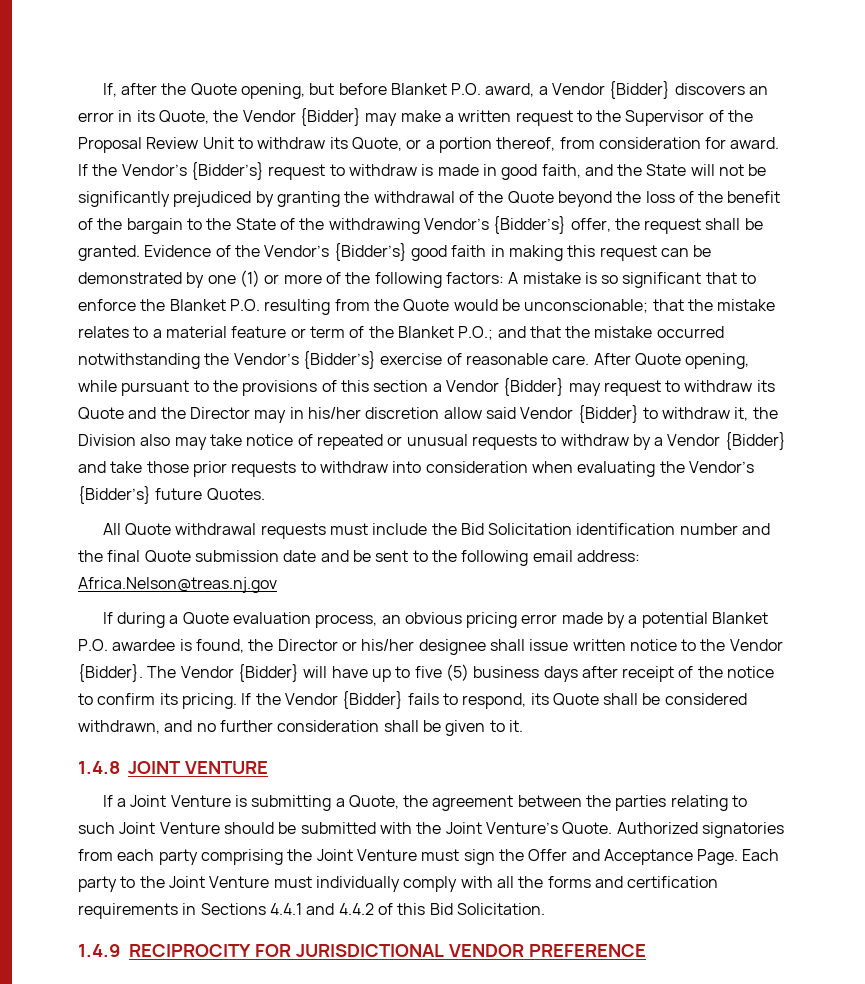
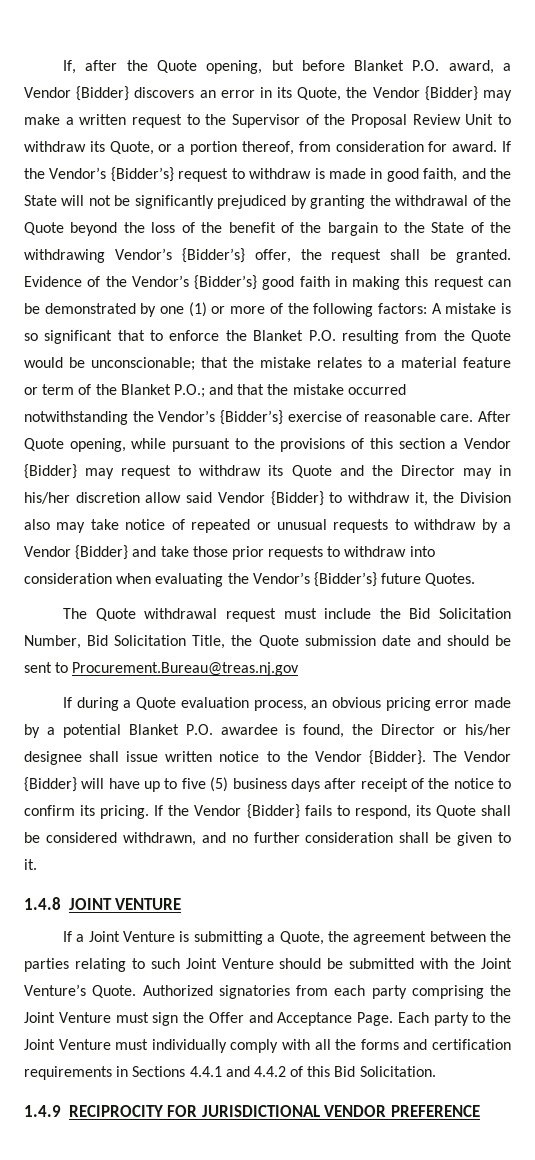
[102,523,121,535] All -> [62,608,87,619] The
[260,523,326,539] requests -> [225,608,276,622] request
[576,523,771,535] [78,550,141,562] identification number and the final -> [24,635,253,649] Number, Bid Solicitation Title, the
(349, 556) none -> [446,635,489,646] should
[431,550,640,566] [78,577,277,593] the following email address: Africa.Nelson@treas.nj.gov -> [72,662,300,676] Procurement.Bureau@treas.nj.gov

